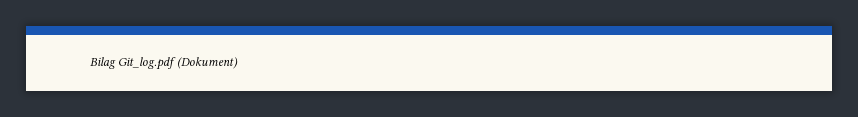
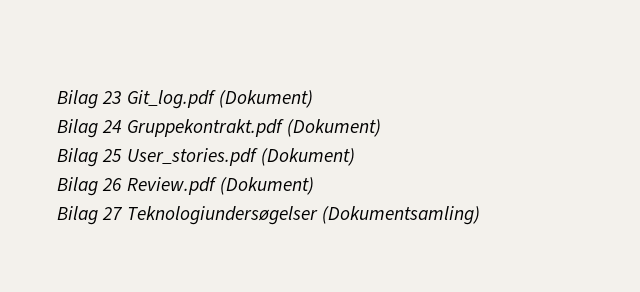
[90,57,116,69] Bilag -> [57,90,122,109] Bilag 23
(238, 63) none -> [57,119,381,138] [57,148,355,167] [57,177,314,196] [57,206,480,225] // Bilag 24 Gruppekontrakt.pdf (Dokument) // Bilag 25 User_stories.pdf (Dokument) // Bilag 26 Review.pdf (Dokument) // Bilag 27 Teknologiundersøgelser (Dokumentsamling)

